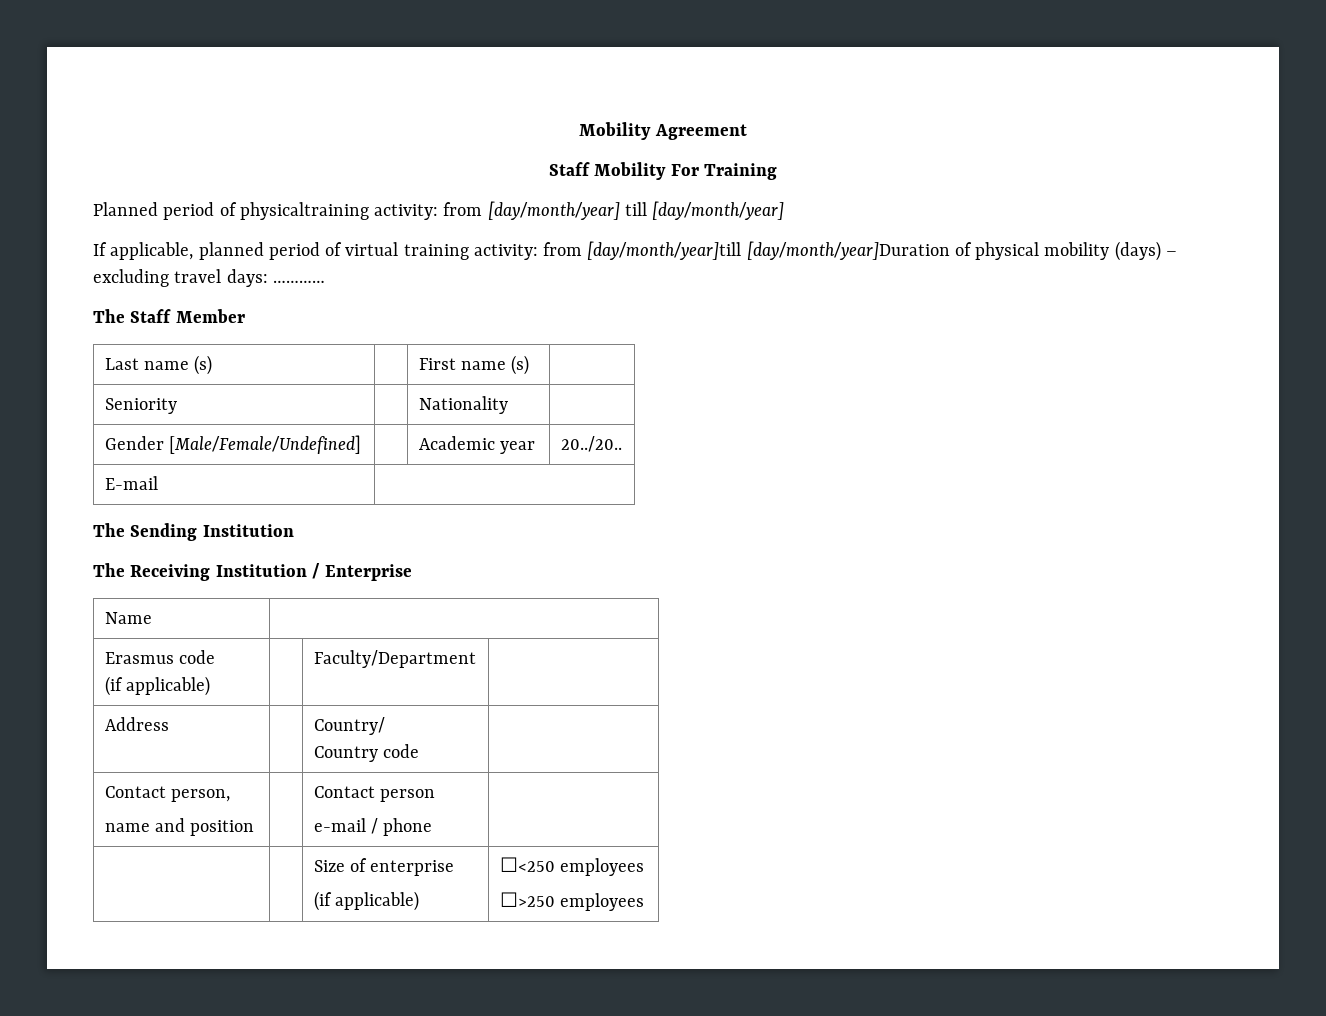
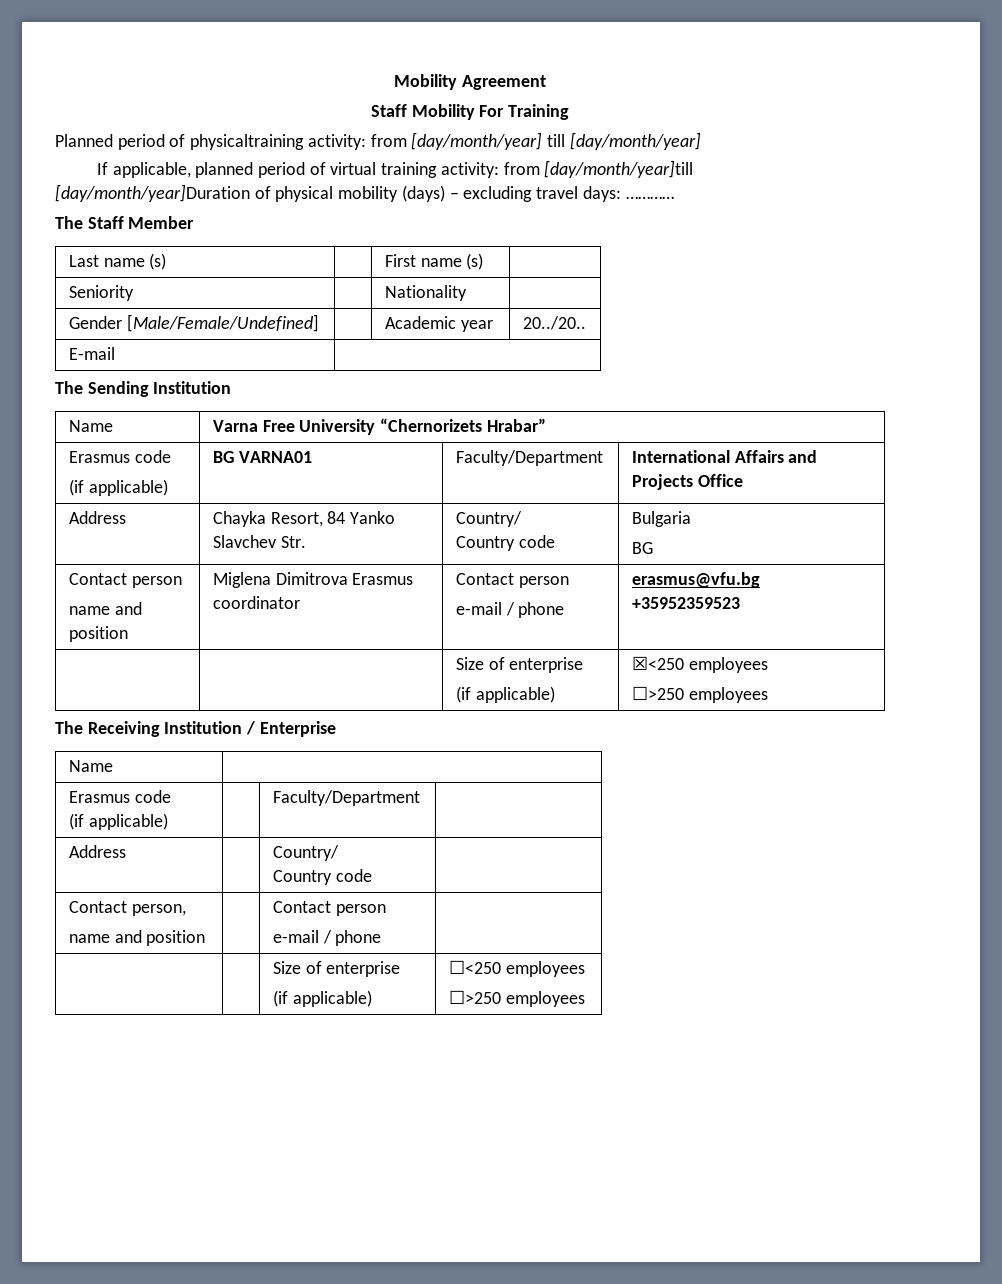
(294, 530) none -> [68,420,113,432] [212,418,546,435] [68,450,171,463] [68,479,168,496] [212,451,312,463] [455,450,603,466] [631,450,818,463] [631,474,743,490] [68,511,126,524] [212,511,396,527] [212,535,306,548] [455,511,522,527] [455,535,555,551] [631,511,691,527] [631,542,653,554] [68,573,182,588] [68,602,142,615] [68,626,128,642] [212,572,414,588] [212,596,300,609] [455,573,569,588] [455,602,565,618] [631,572,760,588] [631,597,740,609] [455,657,584,673] [455,686,555,703] [631,656,768,673] [631,686,768,703] // Name | Varna Free University “Chernorizets Hrabar” // Erasmus code // (if applicable) | BG VARNA01 | Faculty/Department | International Affairs and Projects Office // Address | Chayka Resort, 84 Yanko Slavchev Str. | Country/ // Country code | Bulgaria // BG // Contact person // name and position | Miglena Dimitrova Erasmus coordinator | Contact person // e-mail / phone | erasmus@vfu.bg +35952359523 // | | Size of enterprise // (if applicable) | ☒<250 employees // ☐>250 employees

